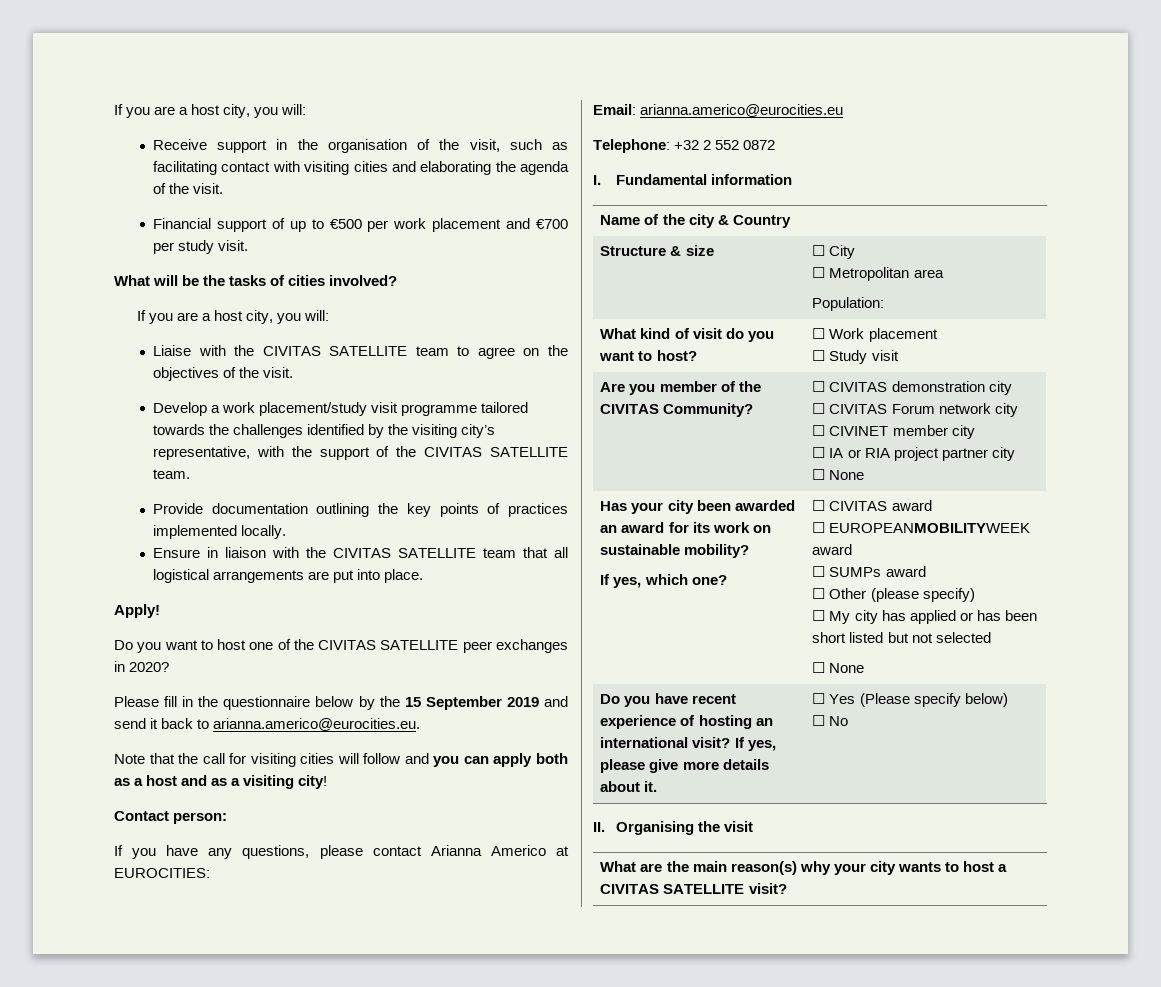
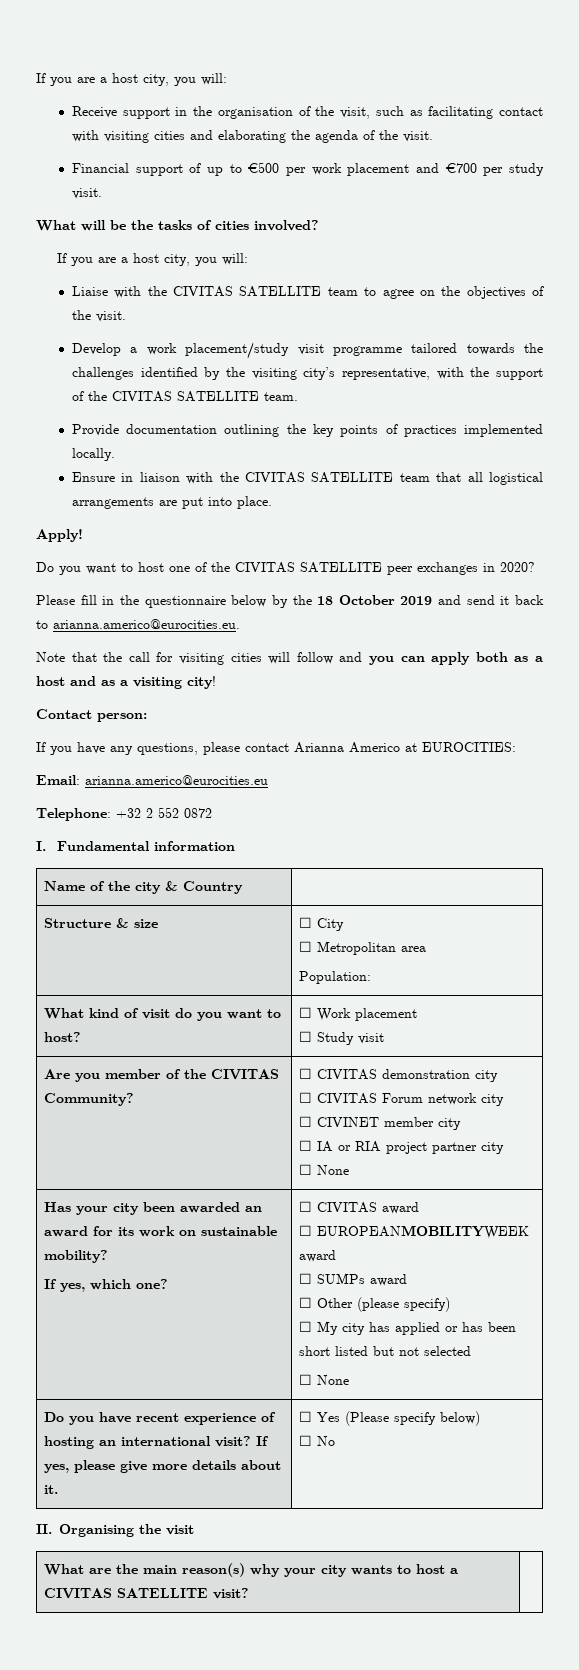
[404,696,502,710] 15 September -> [317,595,395,605] 18 October

